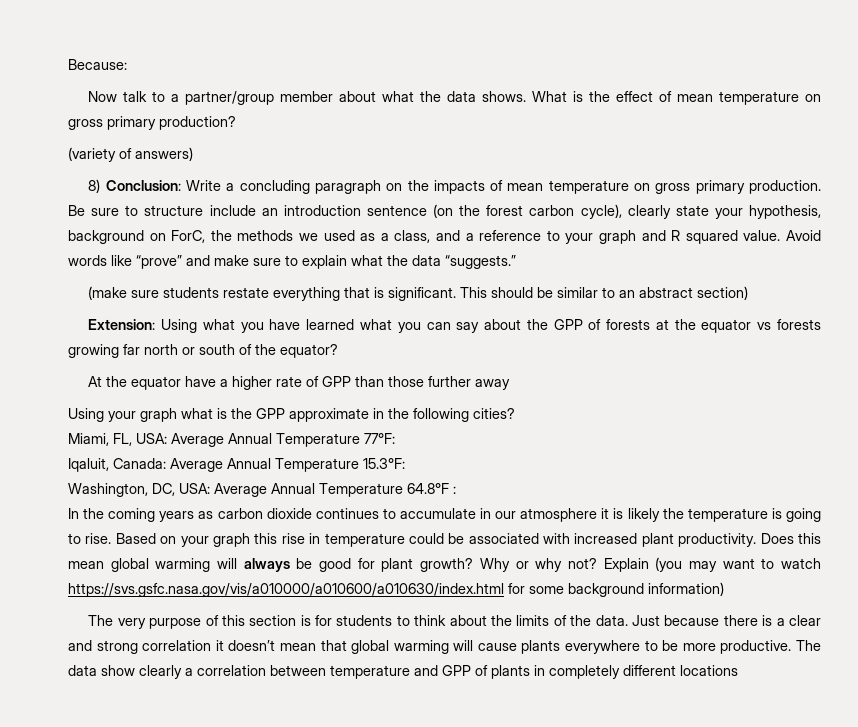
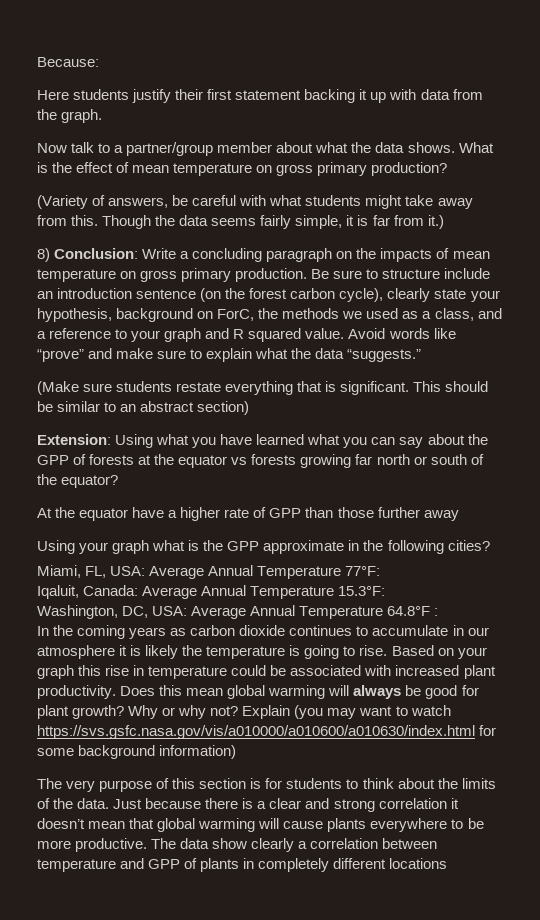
(127, 64) none -> [37,89,483,103] [37,109,103,123] // Here students justify their first statement backing it up with data from the graph.
[68,147,193,162] (variety of answers) -> [37,195,473,209] [37,215,444,229] (Variety of answers, be careful with what students might take away from this. Though the data seems fairly simple, it is far from it.)
[88,286,128,300] (make -> [37,381,79,395] (Make

